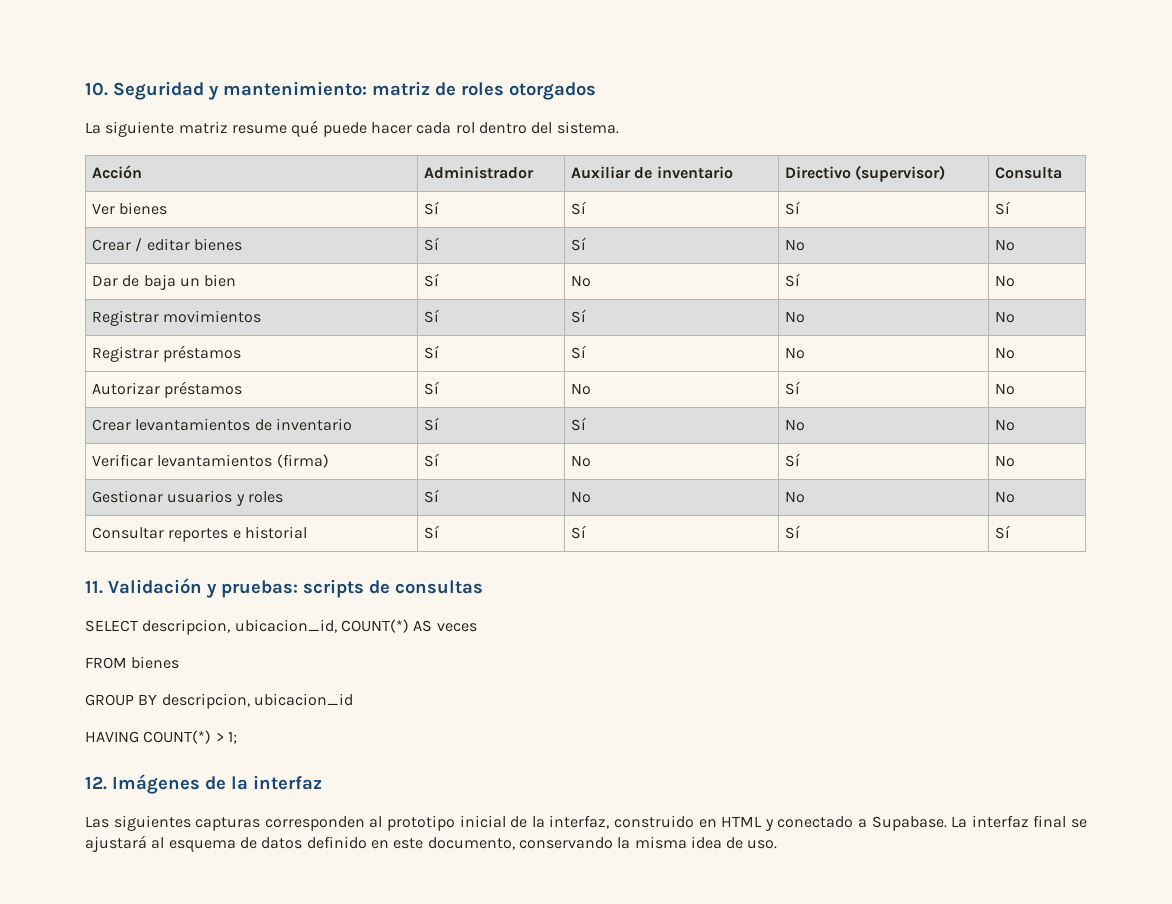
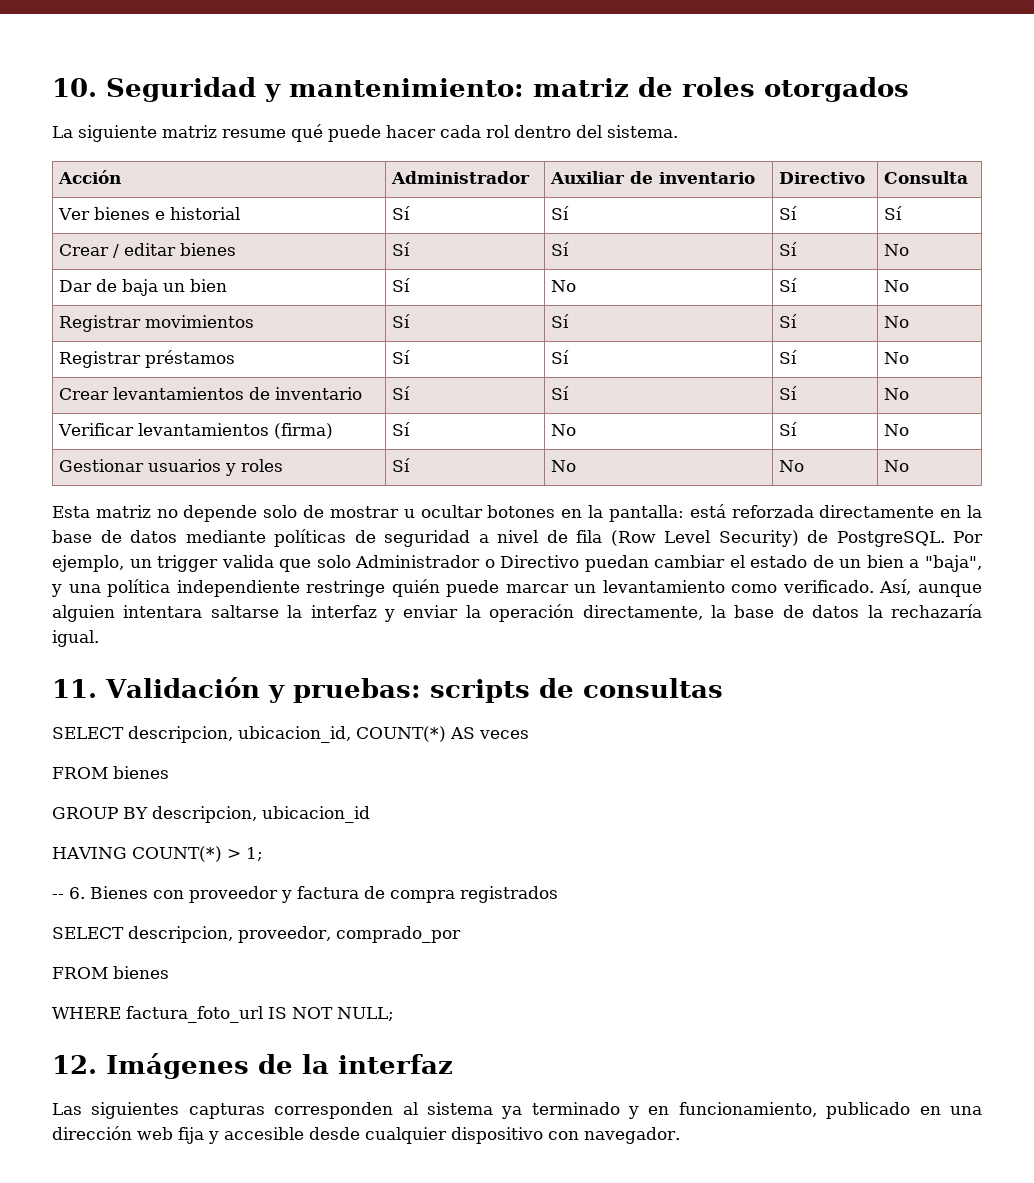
[855,165,946,182] (supervisor) -> (866, 178) none
(168, 208) none -> [155,207,241,220] e historial
[784,239,805,251] No -> [779,242,798,256] Sí
[784,311,805,323] No -> [779,314,798,328] Sí
[784,347,805,359] [994,347,1015,359] [91,381,243,398] [423,381,439,395] [570,383,591,395] | No | No // Autorizar préstamos | Sí | No -> (570, 357) none
[784,419,805,431] No -> [779,386,798,400] Sí
[91,526,307,542] [423,525,439,539] [570,525,586,539] [784,525,800,539] [994,525,1010,539] // Consultar reportes e historial | Sí | Sí | Sí | Sí -> [52,504,983,522] [52,529,983,547] [52,555,982,572] [51,579,983,597] [52,604,982,622] [52,630,99,647] // Esta matriz no depende solo de mostrar u ocultar botones en la pantalla: está reforzada directamente en la base de datos mediante políticas de seguridad a nivel de fila (Row Level Security) de PostgreSQL. Por ejemplo, un trigger valida que solo Administrador o Directivo puedan cambiar el estado de un bien a "baja", y una política independiente restringe quién puede marcar un levantamiento como verificado. Así, aunque alguien intentara saltarse la interfaz y enviar la operación directamente, la base de datos la rechazaría igual.
(237, 737) none -> [52,886,558,903] [52,926,461,943] [52,966,169,979] [52,1006,394,1023] // -- 6. Bienes con proveedor y factura de compra registrados // SELECT descripcion, proveedor, comprado_por // FROM bienes // WHERE factura_foto_url IS NOT NULL;
[387,815,1088,831] [85,835,778,852] prototipo inicial de la interfaz, construido en HTML y conectado a Supabase. La interfaz final se ajustará al esquema de datos definido en este documento, conservando la misma idea de uso. -> [426,1102,982,1119] [52,1126,680,1144] sistema ya terminado y en funcionamiento, publicado en una dirección web fija y accesible desde cualquier dispositivo con navegador.

